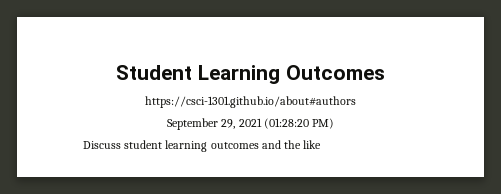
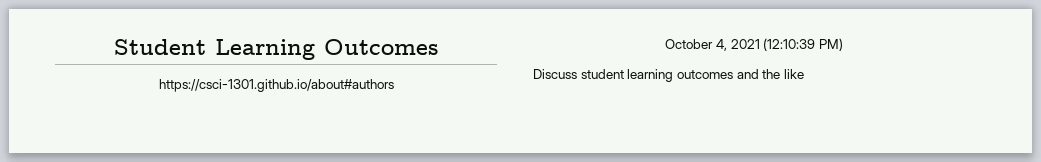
[167,118,309,130] September 29, 2021 (01:28:20 -> [665,38,816,51] October 4, 2021 (12:10:39

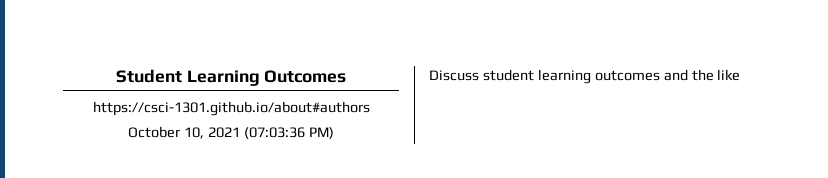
[715,38,816,51] 4, 2021 (12:10:39 -> [184,127,305,139] 10, 2021 (07:03:36

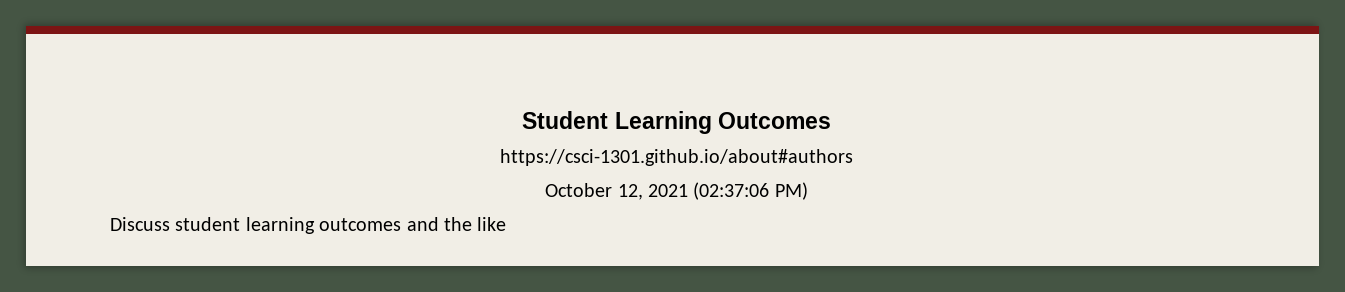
[184,127,305,139] 10, 2021 (07:03:36 -> [617,182,770,200] 12, 2021 (02:37:06

